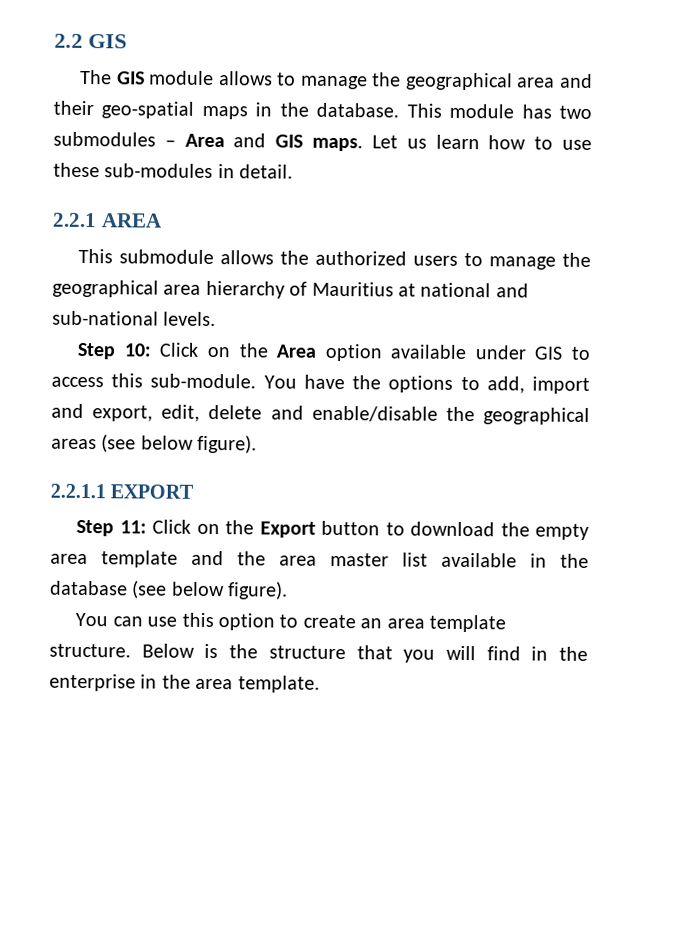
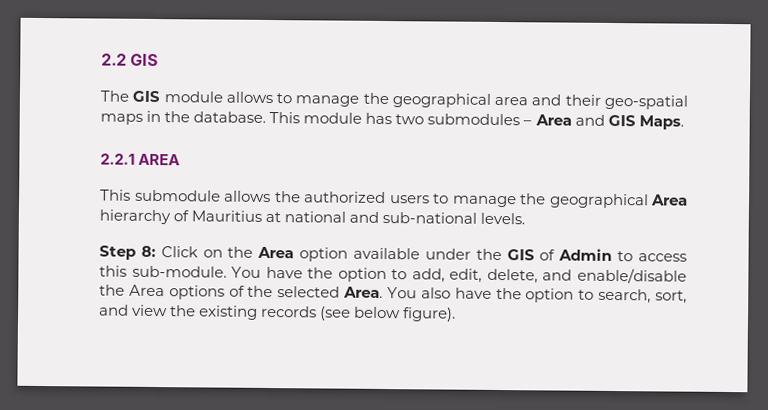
[312,134,592,152] [53,162,294,179] maps. Let us learn how to use these sub-modules in detail. -> [638,115,684,130] Maps.
[163,284,202,295] area -> [651,194,688,206] Area
[123,343,152,357] 10: -> [140,245,156,258] 8:
[534,346,563,360] GIS -> [475,248,613,261] the GIS of Admin
[388,375,454,393] options -> [337,267,387,283] option
[532,376,590,394] [51,403,590,425] [51,434,258,454] [50,483,195,499] [76,519,589,540] [50,550,589,568] [50,580,289,600] [75,612,506,633] [49,643,588,663] [49,673,320,693] import and export, edit, delete and enable/disable the geographical areas (see below figure). // 2.2.1.1 EXPORT // Step 11: Click on the Export button to download the empty area template and the area master list available in the database (see below figure). // You can use this option to create an area template structure. Below is the structure that you will find in the enterprise in the area template. -> [449,267,688,284] [99,284,688,304] [99,304,457,322] edit, delete, and enable/disable the Area options of the selected Area. You also have the option to search, sort, and view the existing records (see below figure).

